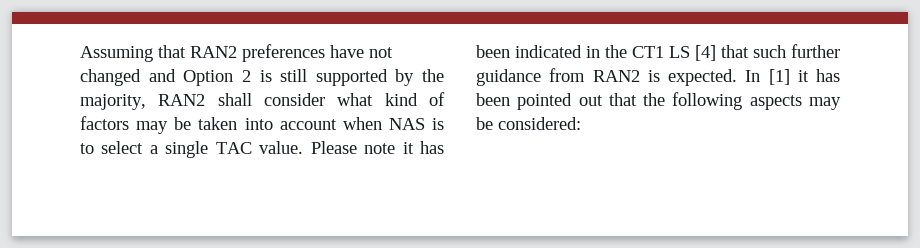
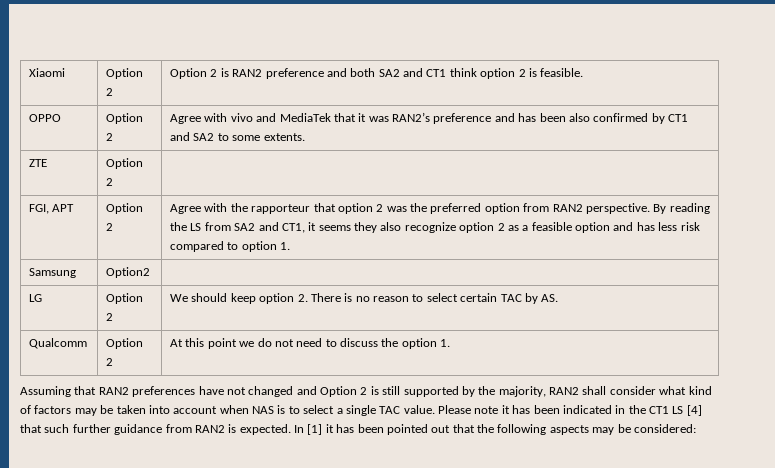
(80, 54) none -> [29,68,66,77] [106,68,144,79] [106,88,114,96] [170,68,584,79] [29,114,62,122] [106,113,144,124] [106,133,114,141] [170,112,689,124] [170,132,305,141] [29,159,48,167] [106,158,144,169] [106,178,114,186] [29,204,75,214] [106,203,144,214] [106,223,114,231] [170,203,710,214] [170,222,700,233] [170,241,291,252] [29,268,77,278] [106,267,151,278] [29,294,43,302] [106,293,144,304] [106,313,114,321] [170,293,559,304] [29,338,88,349] [106,338,144,349] [106,358,114,366] [170,338,451,349] Xiaomi | Option 2 | Option 2 is RAN2 preference and both SA2 and CT1 think option 2 is feasible. // OPPO | Option 2 | Agree with vivo and MediaTek that it was RAN2’s preference and has been also confirmed by CT1 and SA2 to some extents. // ZTE | Option 2 | // FGI, APT | Option 2 | Agree with the rapporteur that option 2 was the preferred option from RAN2 perspective. By reading the LS from SA2 and CT1, it seems they also recognize option 2 as a feasible option and has less risk compared to option 1. // Samsung | Option2 | // LG | Option 2 | We should keep option 2. There is no reason to select certain TAC by AS. // Qualcomm | Option 2 | At this point we do not need to discuss the option 1. //

